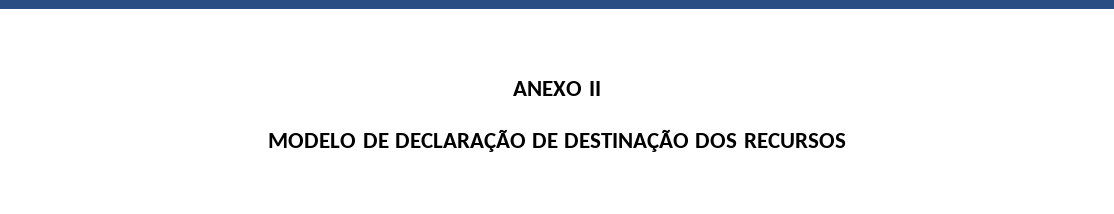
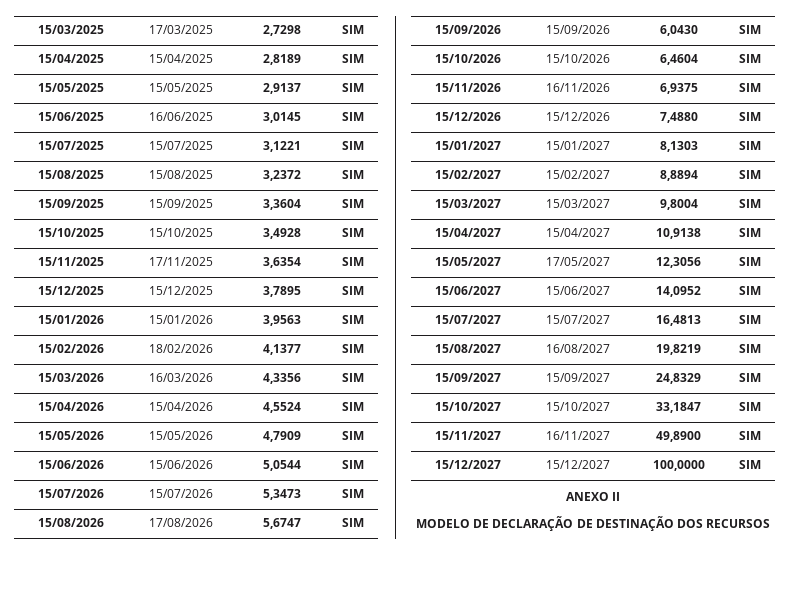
(513, 88) none -> [37,25,104,34] [149,25,213,34] [262,25,301,36] [341,25,364,34] [37,54,104,63] [149,54,213,63] [262,54,301,65] [341,54,364,63] [37,83,104,92] [149,83,213,92] [262,83,301,94] [341,83,364,92] [37,112,104,121] [149,112,213,121] [262,112,301,123] [341,112,364,121] [37,141,104,150] [149,141,213,150] [262,141,301,152] [341,141,364,150] [37,170,104,179] [149,170,213,179] [262,170,301,181] [341,170,364,179] [37,199,104,208] [149,199,213,208] [262,199,301,210] [341,199,364,208] [37,228,104,237] [149,228,213,237] [262,228,301,239] [341,228,364,237] [37,257,104,266] [149,257,213,266] [262,257,301,268] [341,257,364,266] [37,286,104,295] [149,286,213,295] [262,286,301,297] [341,286,364,295] [37,315,104,324] [149,315,213,324] [262,315,301,326] [341,315,364,324] [37,344,104,353] [149,344,213,353] [262,344,301,355] [341,344,364,353] [37,373,104,382] [149,373,213,382] [262,373,301,384] [341,373,364,382] [37,402,104,411] [149,402,213,411] [262,402,301,413] [341,402,364,411] [37,431,104,440] [149,431,213,440] [262,431,301,442] [341,431,364,440] [37,460,104,469] [149,460,213,469] [262,460,301,471] [341,460,364,469] [37,489,104,498] [149,489,213,498] [262,489,301,500] [341,489,364,498] [37,518,104,527] [149,518,213,527] [262,518,301,529] [341,518,364,527] [434,25,501,34] [546,25,610,34] [659,25,698,36] [738,25,761,34] [434,54,501,63] [546,54,610,63] [659,54,698,65] [738,54,761,63] [434,83,501,92] [546,83,610,92] [659,83,698,94] [738,83,761,92] [434,112,501,121] [546,112,610,121] [659,112,698,123] [738,112,761,121] [434,141,501,150] [546,141,610,150] [659,141,698,152] [738,141,761,150] [434,170,501,179] [546,170,610,179] [659,170,698,181] [738,170,761,179] [434,199,501,208] [546,199,610,208] [659,199,698,210] [738,199,761,208] [434,228,501,237] [546,228,610,237] [656,228,701,239] [738,228,761,237] [434,257,501,266] [546,257,610,266] [656,257,701,268] [738,257,761,266] [434,286,501,295] [546,286,610,295] [656,286,701,297] [738,286,761,295] [434,315,501,324] [546,315,610,324] [656,315,701,326] [738,315,761,324] [434,344,501,353] [546,344,610,353] [656,344,701,355] [738,344,761,353] [434,373,501,382] [546,373,610,382] [656,373,701,384] [738,373,761,382] [434,402,501,411] [546,402,610,411] [656,402,701,413] [738,402,761,411] [434,431,501,440] [546,431,610,440] [656,431,701,442] [738,431,761,440] [434,460,501,469] [546,460,610,469] [652,460,705,471] [738,460,761,469] 15/03/2025 | 17/03/2025 | 2,7298 | SIM // 15/04/2025 | 15/04/2025 | 2,8189 | SIM // 15/05/2025 | 15/05/2025 | 2,9137 | SIM // 15/06/2025 | 16/06/2025 | 3,0145 | SIM // 15/07/2025 | 15/07/2025 | 3,1221 | SIM // 15/08/2025 | 15/08/2025 | 3,2372 | SIM // 15/09/2025 | 15/09/2025 | 3,3604 | SIM // 15/10/2025 | 15/10/2025 | 3,4928 | SIM // 15/11/2025 | 17/11/2025 | 3,6354 | SIM // 15/12/2025 | 15/12/2025 | 3,7895 | SIM // 15/01/2026 | 15/01/2026 | 3,9563 | SIM // 15/02/2026 | 18/02/2026 | 4,1377 | SIM // 15/03/2026 | 16/03/2026 | 4,3356 | SIM // 15/04/2026 | 15/04/2026 | 4,5524 | SIM // 15/05/2026 | 15/05/2026 | 4,7909 | SIM // 15/06/2026 | 15/06/2026 | 5,0544 | SIM // 15/07/2026 | 15/07/2026 | 5,3473 | SIM // 15/08/2026 | 17/08/2026 | 5,6747 | SIM // 15/09/2026 | 15/09/2026 | 6,0430 | SIM // 15/10/2026 | 15/10/2026 | 6,4604 | SIM // 15/11/2026 | 16/11/2026 | 6,9375 | SIM // 15/12/2026 | 15/12/2026 | 7,4880 | SIM // 15/01/2027 | 15/01/2027 | 8,1303 | SIM // 15/02/2027 | 15/02/2027 | 8,8894 | SIM // 15/03/2027 | 15/03/2027 | 9,8004 | SIM // 15/04/2027 | 15/04/2027 | 10,9138 | SIM // 15/05/2027 | 17/05/2027 | 12,3056 | SIM // 15/06/2027 | 15/06/2027 | 14,0952 | SIM // 15/07/2027 | 15/07/2027 | 16,4813 | SIM // 15/08/2027 | 16/08/2027 | 19,8219 | SIM // 15/09/2027 | 15/09/2027 | 24,8329 | SIM // 15/10/2027 | 15/10/2027 | 33,1847 | SIM // 15/11/2027 | 16/11/2027 | 49,8900 | SIM // 15/12/2027 | 15/12/2027 | 100,0000 | SIM //

